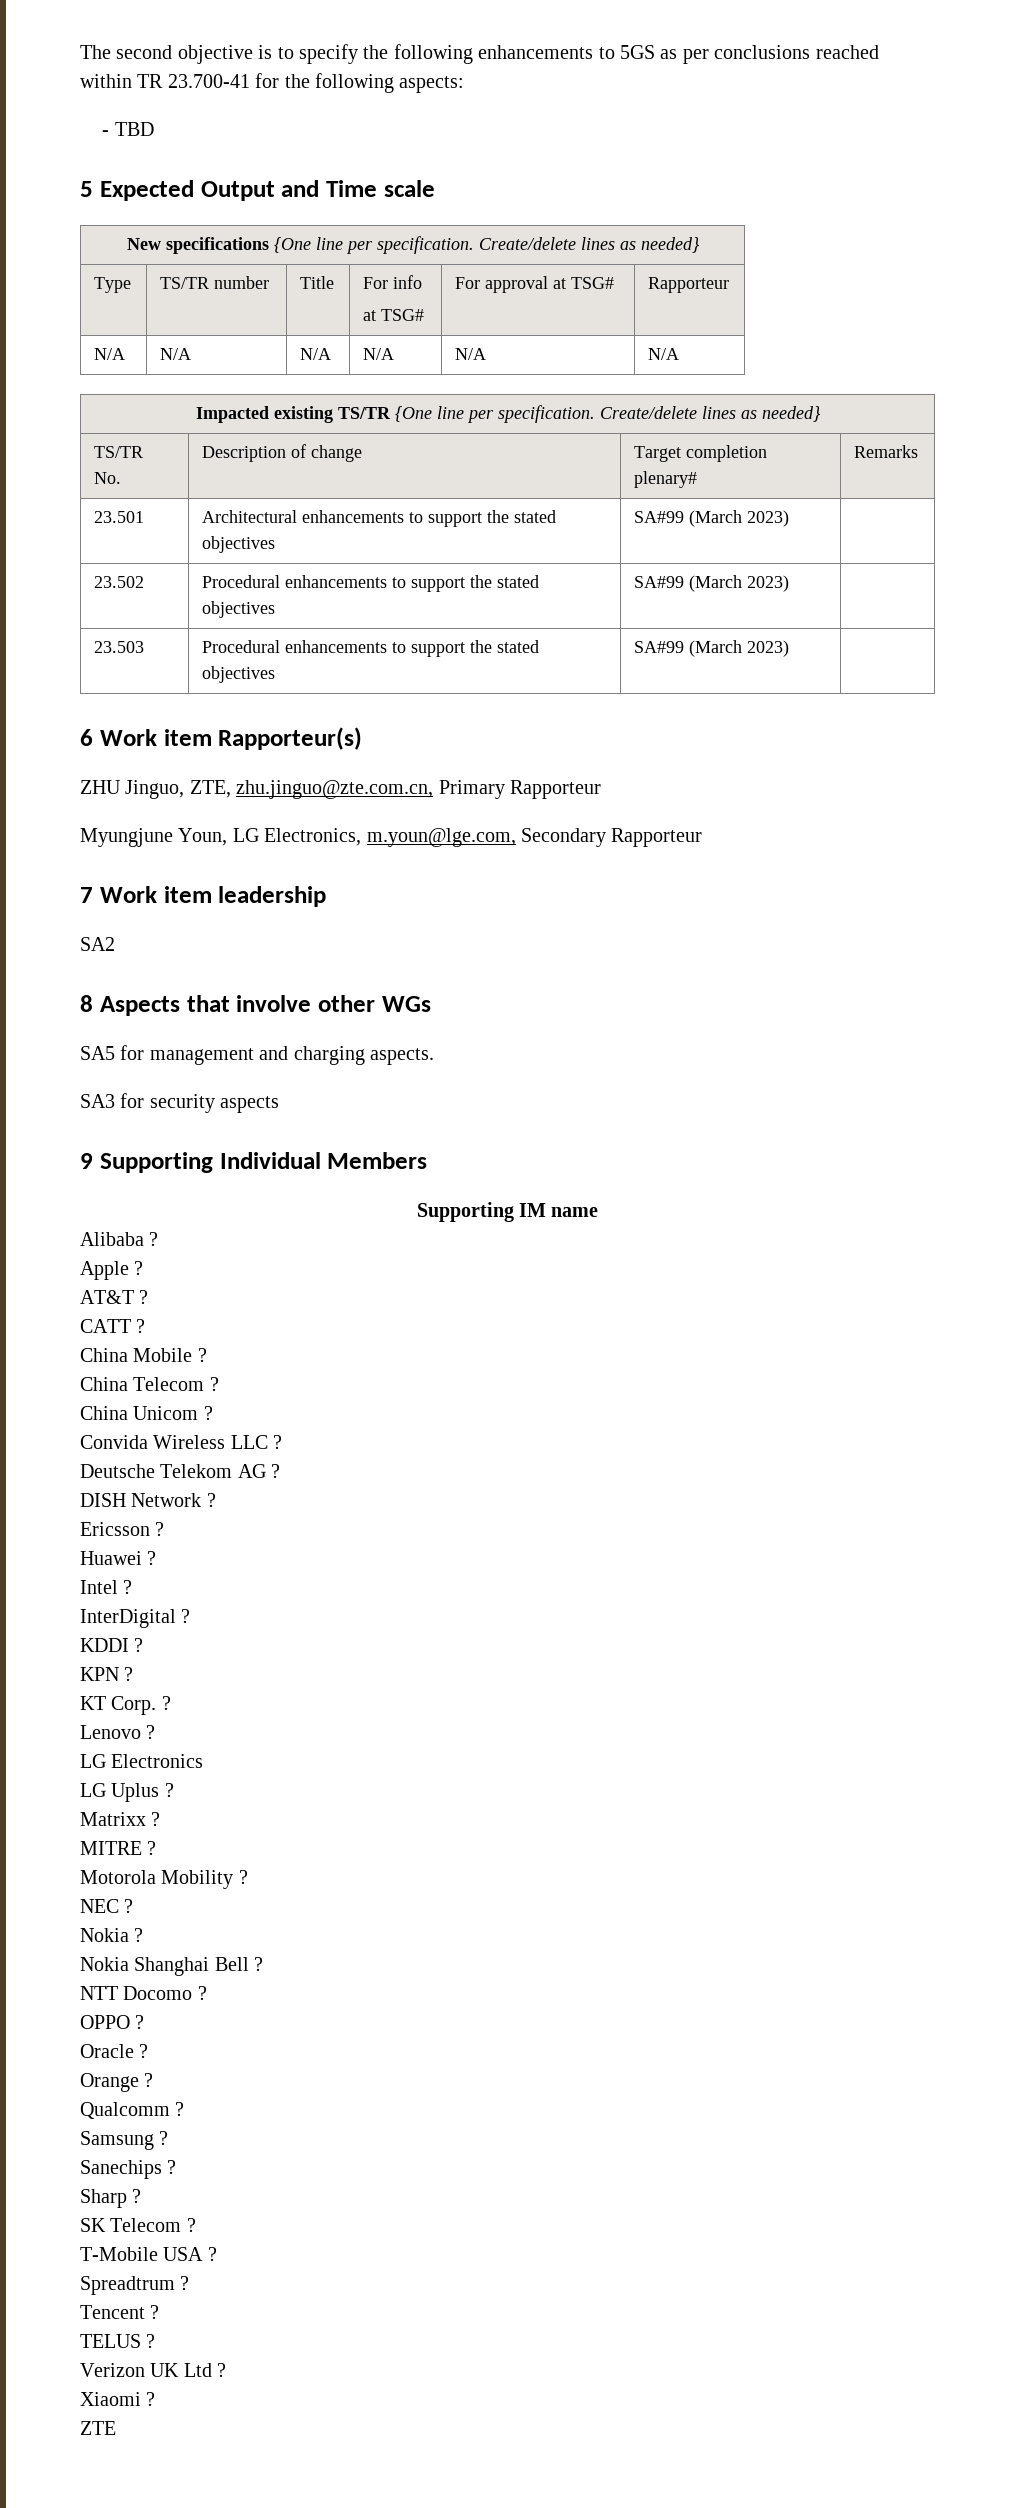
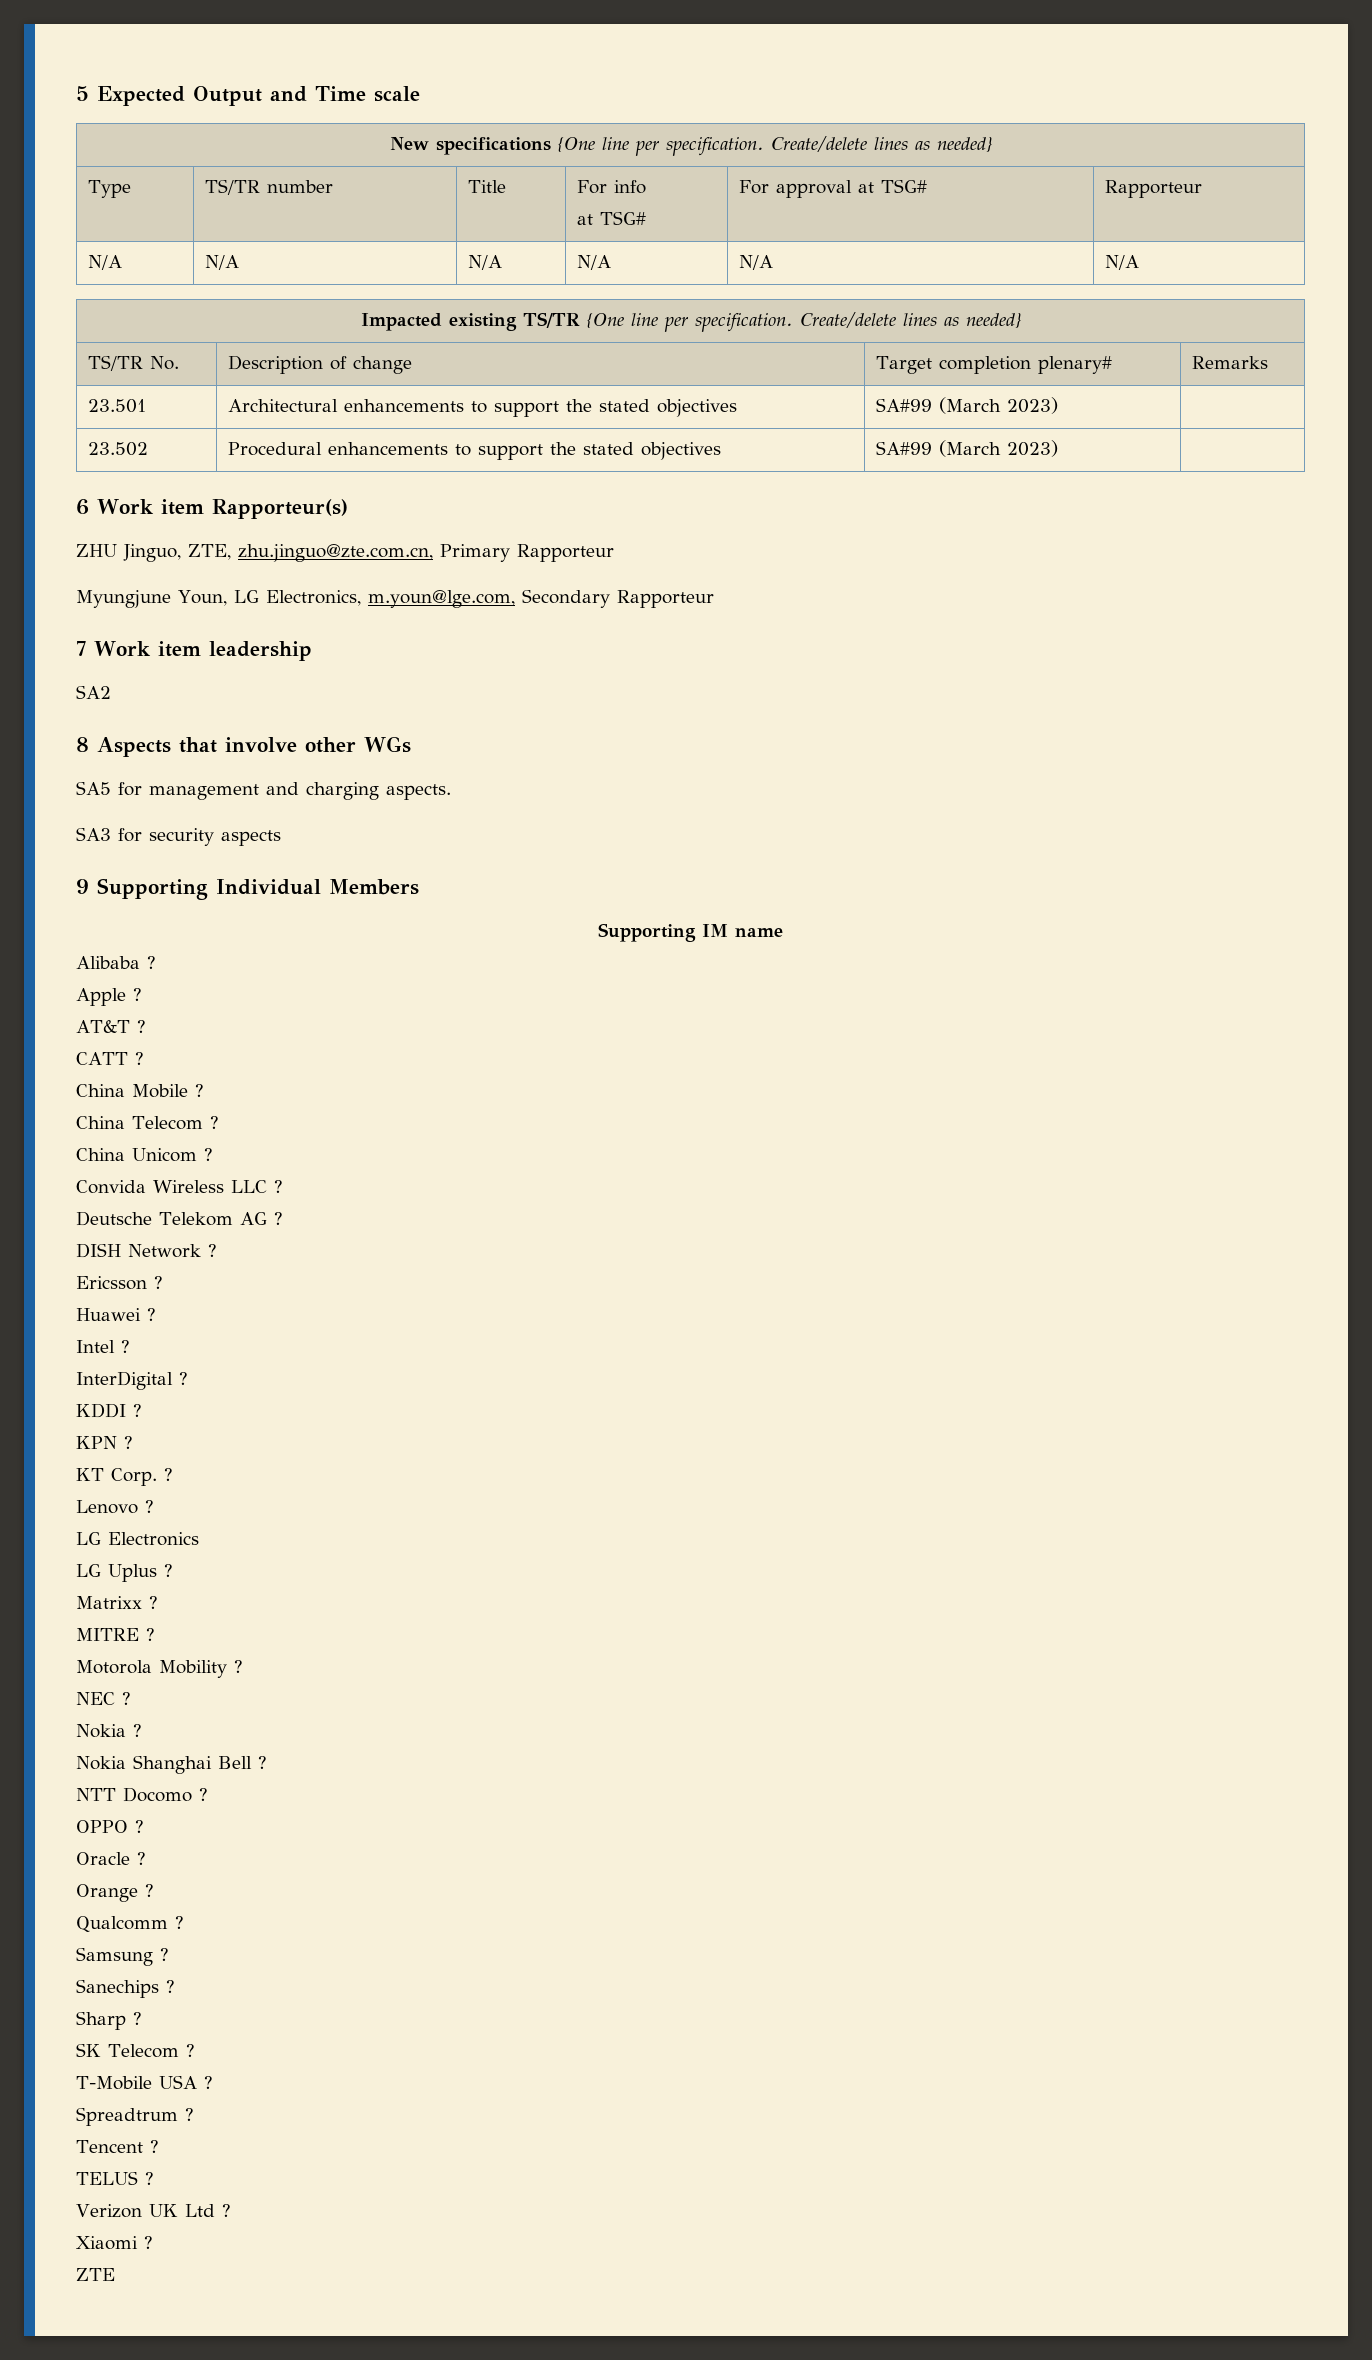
[80,44,879,64] [80,73,465,93] [102,122,154,136] The second objective is to specify the following enhancements to 5GS as per conclusions reached within TR 23.700-41 for the following aspects: // - TBD // -> (76, 93) none
[94,641,145,653] [202,640,540,657] [202,666,276,683] [634,640,790,657] // 23.503 | Procedural enhancements to support the stated objectives | SA#99 (March 2023) | -> (1059, 448) none

